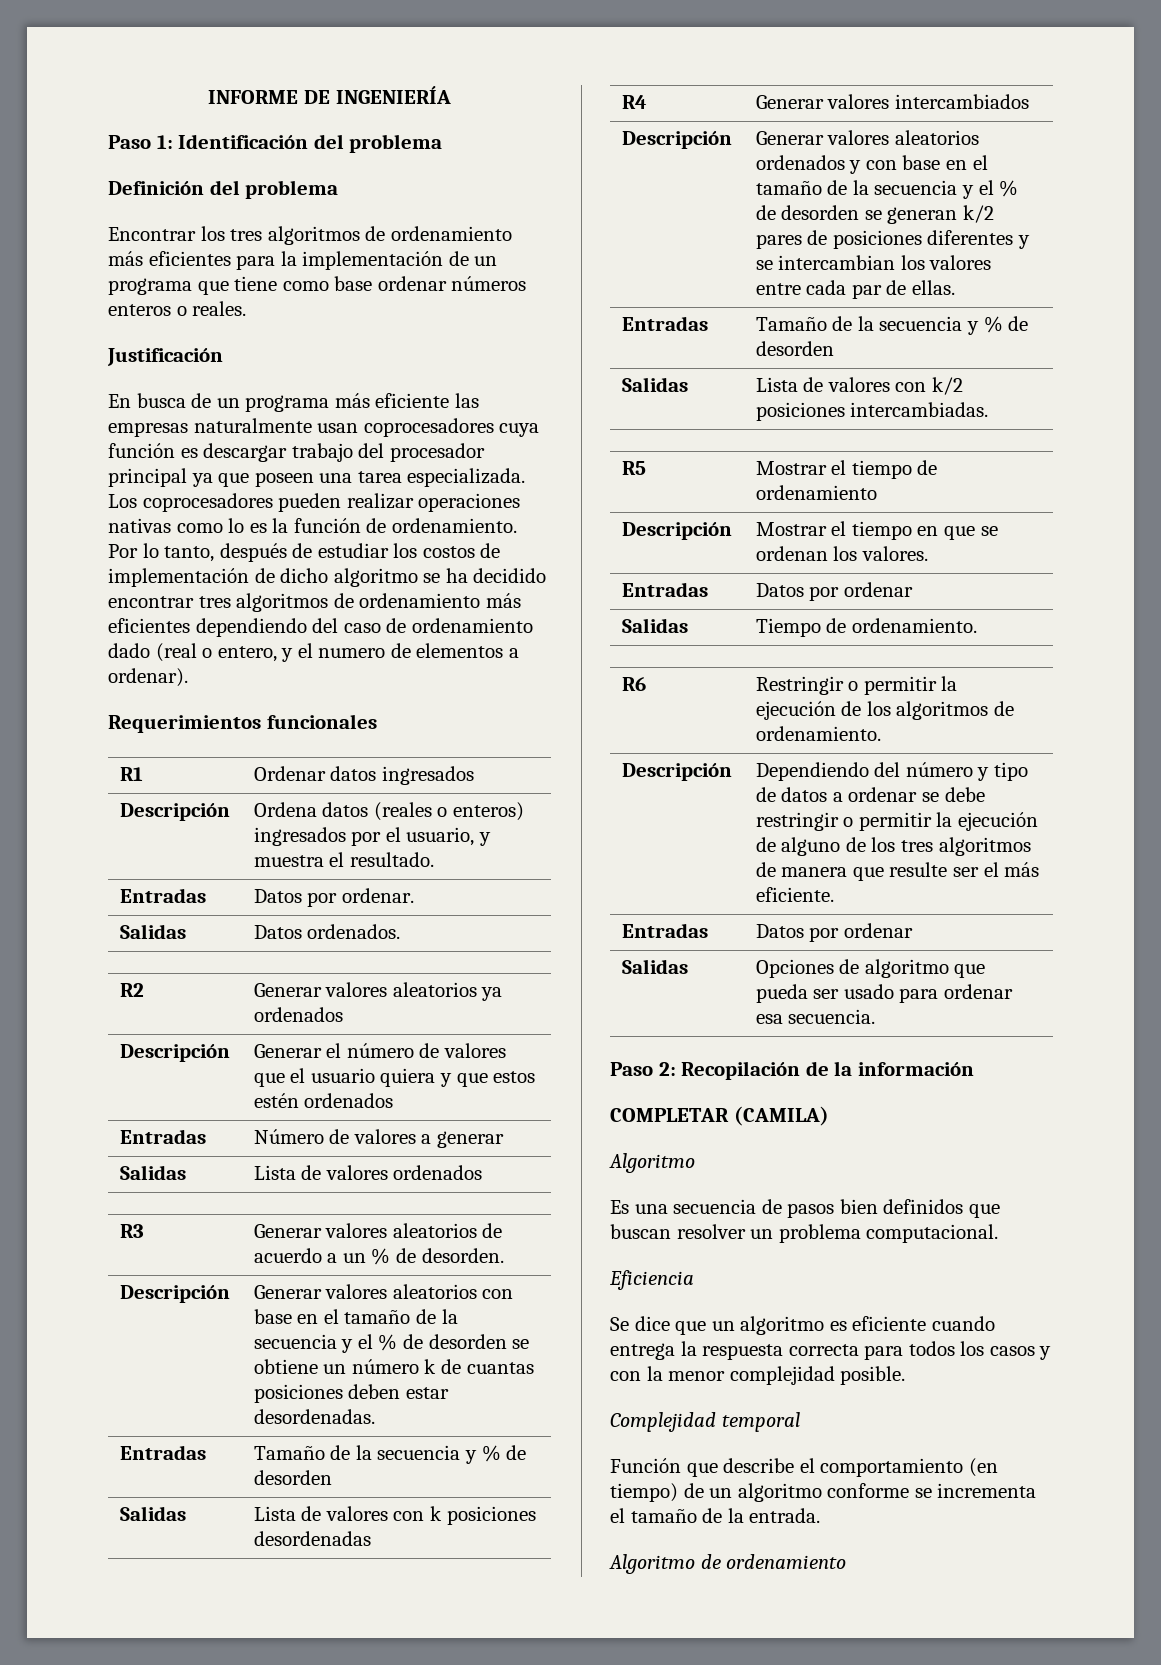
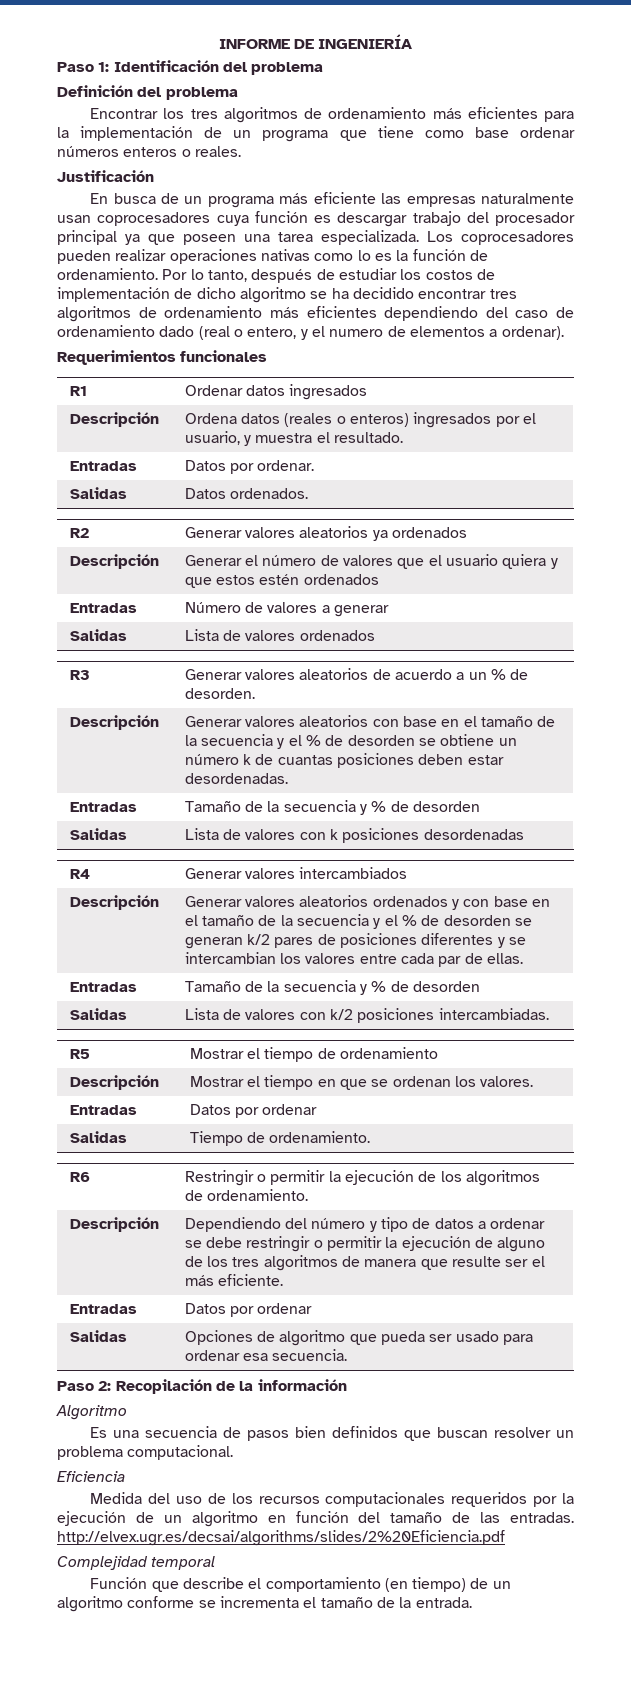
[610,1106,829,1126] // COMPLETAR (CAMILA) -> (347, 1385) none
[610,1316,995,1335] [610,1341,1052,1360] [610,1366,906,1385] Se dice que un algoritmo es eficiente cuando entrega la respuesta correcta para todos los casos y con la menor complejidad posible. -> [90,1492,574,1507] [57,1511,574,1527] [57,1530,505,1546] Medida del uso de los recursos computacionales requeridos por la ejecución de un algoritmo en función del tamaño de las entradas. http://elvex.ugr.es/decsai/algorithms/slides/2%20Eficiencia.pdf
[609,1554,847,1574] // Algoritmo de ordenamiento -> (472, 1602) none

